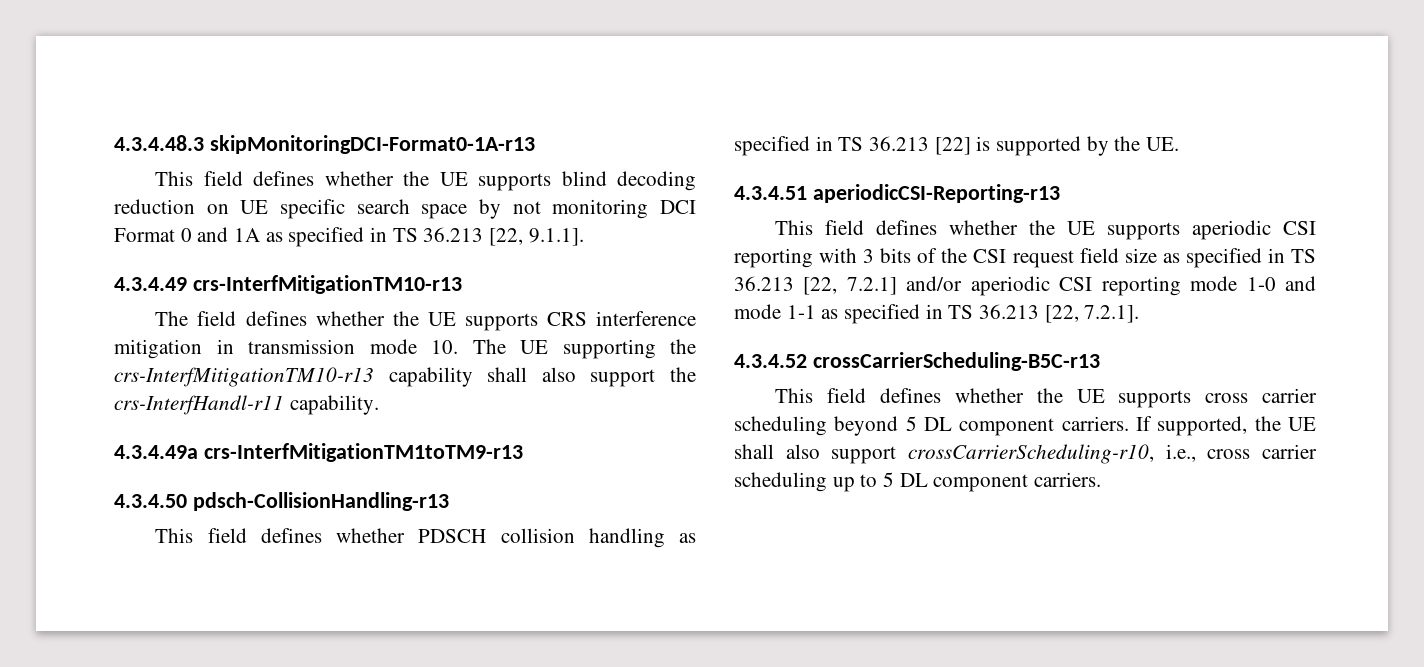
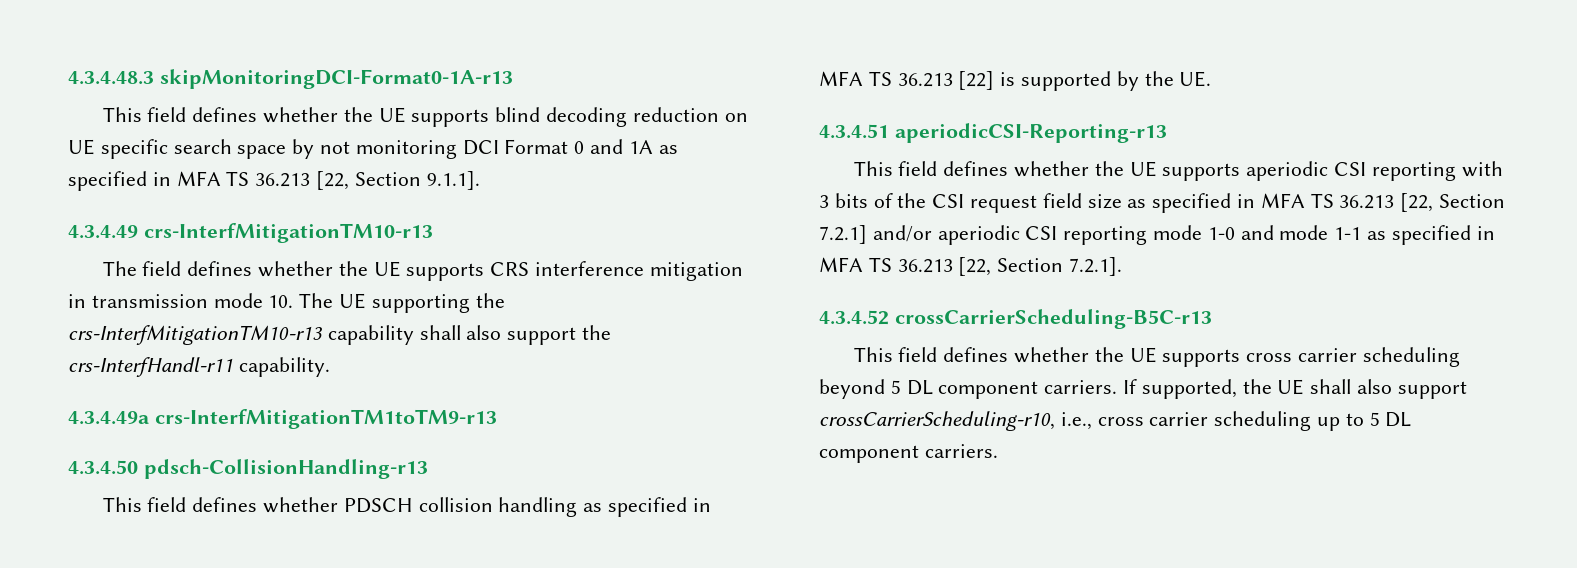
[392,227,524,246] TS 36.213 [22, -> [176,171,421,190] MFA TS 36.213 [22, Section
(833, 143) none -> [819,71,863,86] MFA
[1291,249,1316,263] [734,276,838,295] TS 36.213 [22, -> [1260,193,1506,212] MFA TS 36.213 [22, Section
[948,304,1079,323] TS 36.213 [22, -> [819,257,1064,276] MFA TS 36.213 [22, Section

